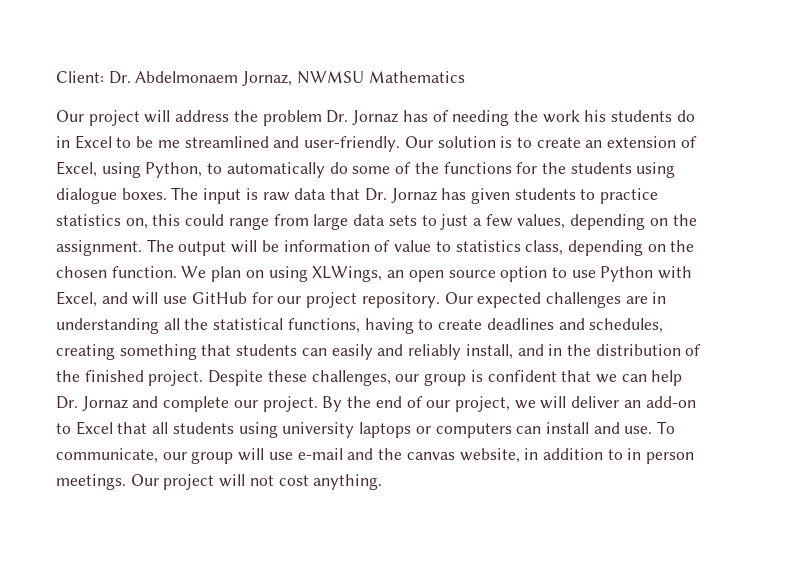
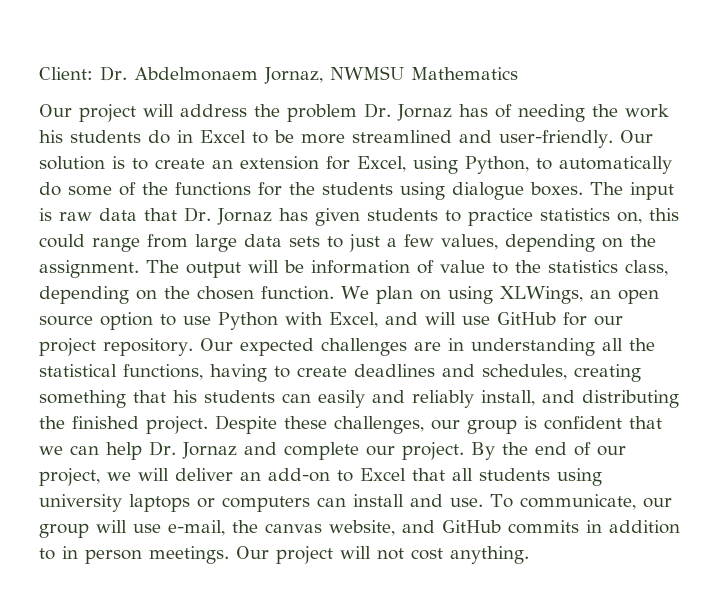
[157,140,180,148] me -> [301,134,345,144] more
[680,136,697,148] of -> [326,156,350,170] for
(451, 246) none -> [515,260,541,273] the
(232, 350) none -> [173,390,197,403] his
[548,344,702,356] in the distribution of -> [582,390,679,408] distributing
[297,448,374,460] e-mail and -> [168,520,225,536] e-mail,
(520, 455) none -> [402,520,579,534] and GitHub commits

